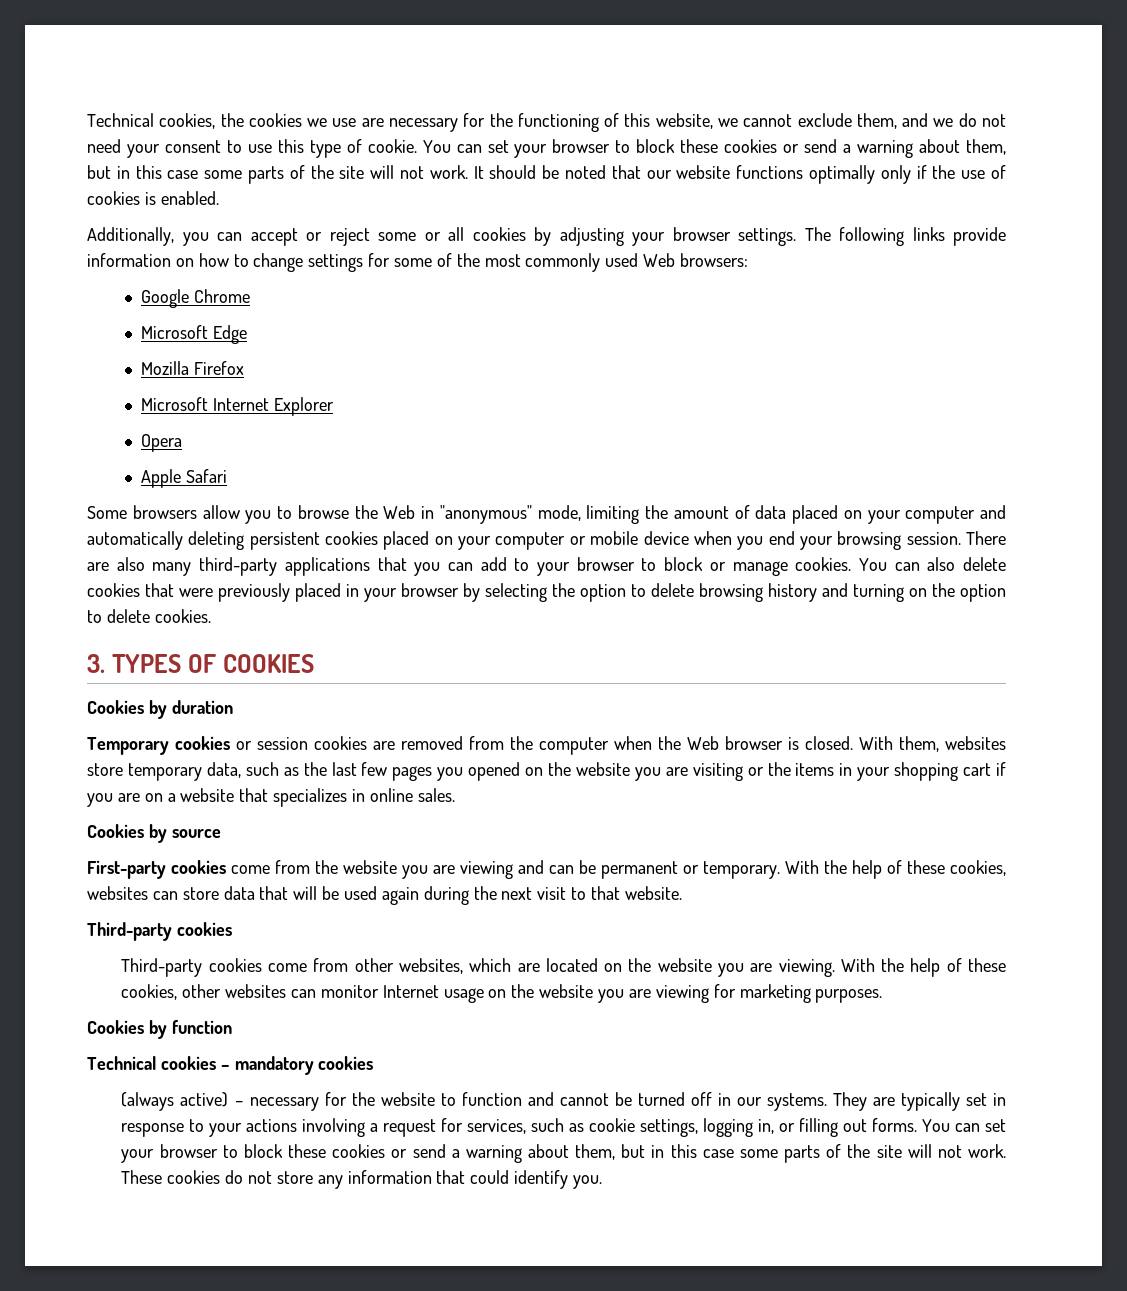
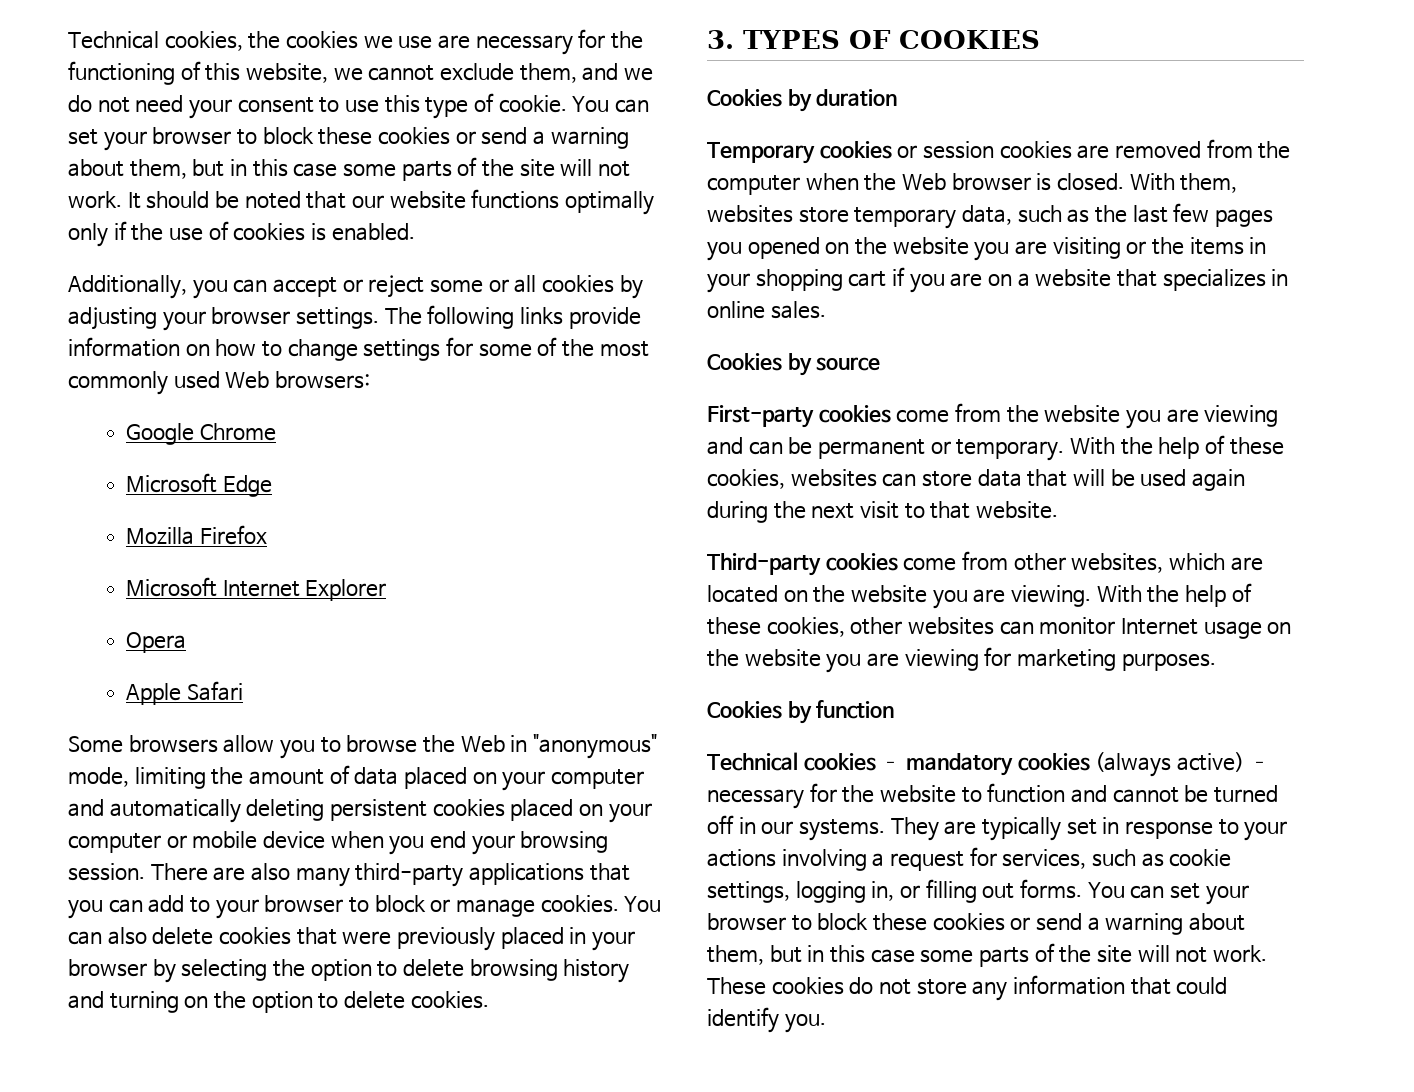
[121,958,262,977] // Third-party cookies -> (898, 562) none
(374, 1063) // -> (1090, 762) none

